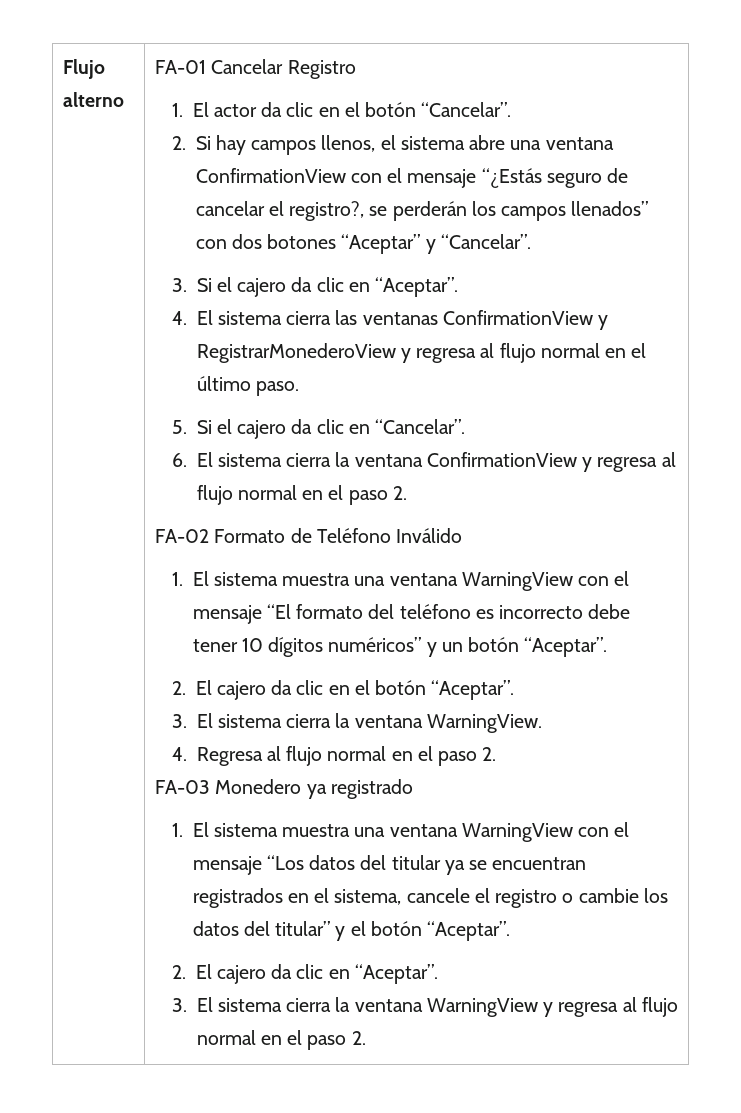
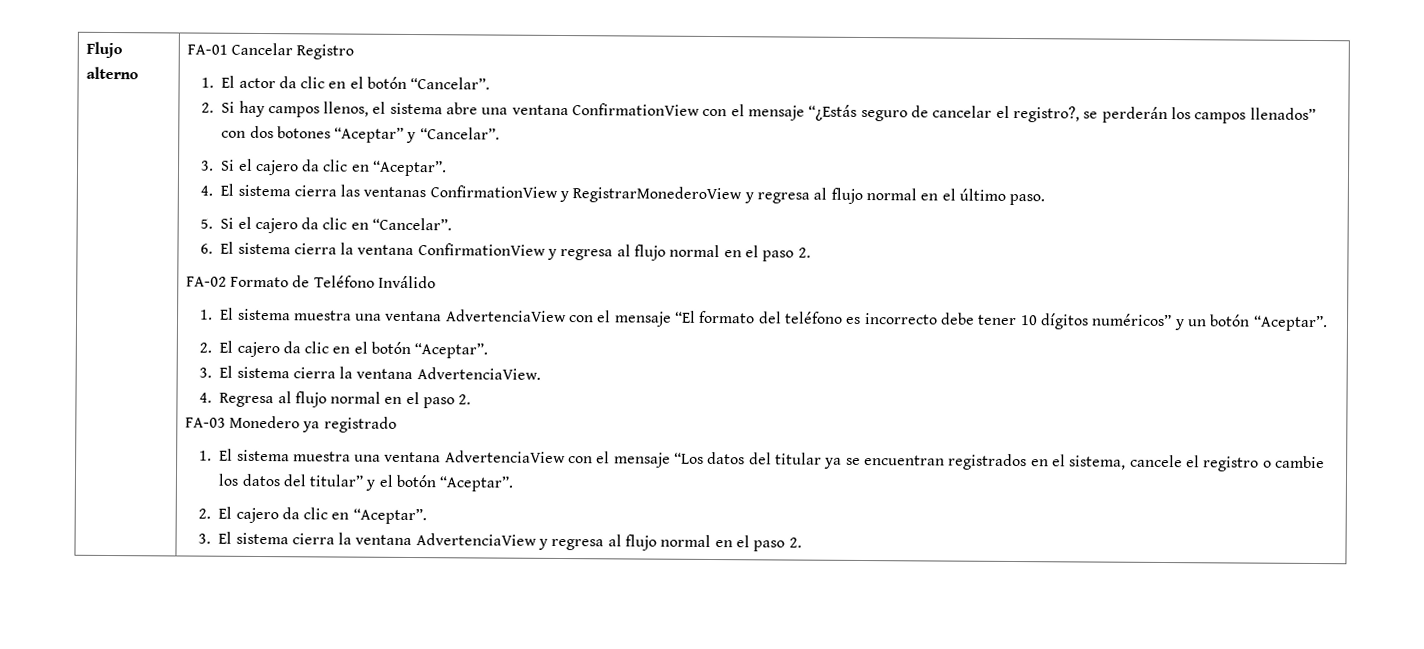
[461,572,573,591] WarningView -> [445,309,567,323] AdvertenciaView
[426,714,542,733] WarningView. -> [416,367,541,380] AdvertenciaView.
[461,823,573,842] WarningView -> [444,450,566,464] AdvertenciaView
[426,998,538,1017] WarningView -> [415,533,537,546] AdvertenciaView

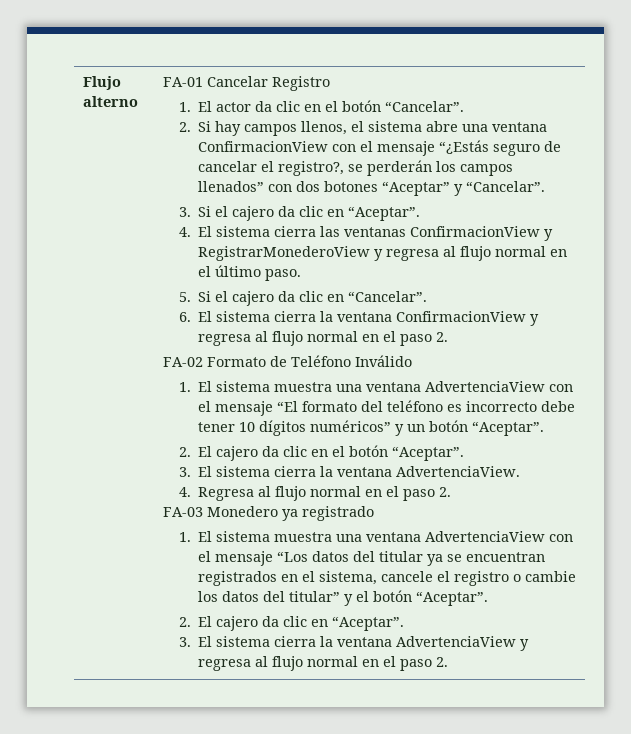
[572,103,701,116] ConfirmationView -> [197,141,328,152] ConfirmacionView
[429,185,558,198] ConfirmationView -> [409,226,540,237] ConfirmacionView
[417,243,546,256] ConfirmationView -> [395,311,526,322] ConfirmacionView

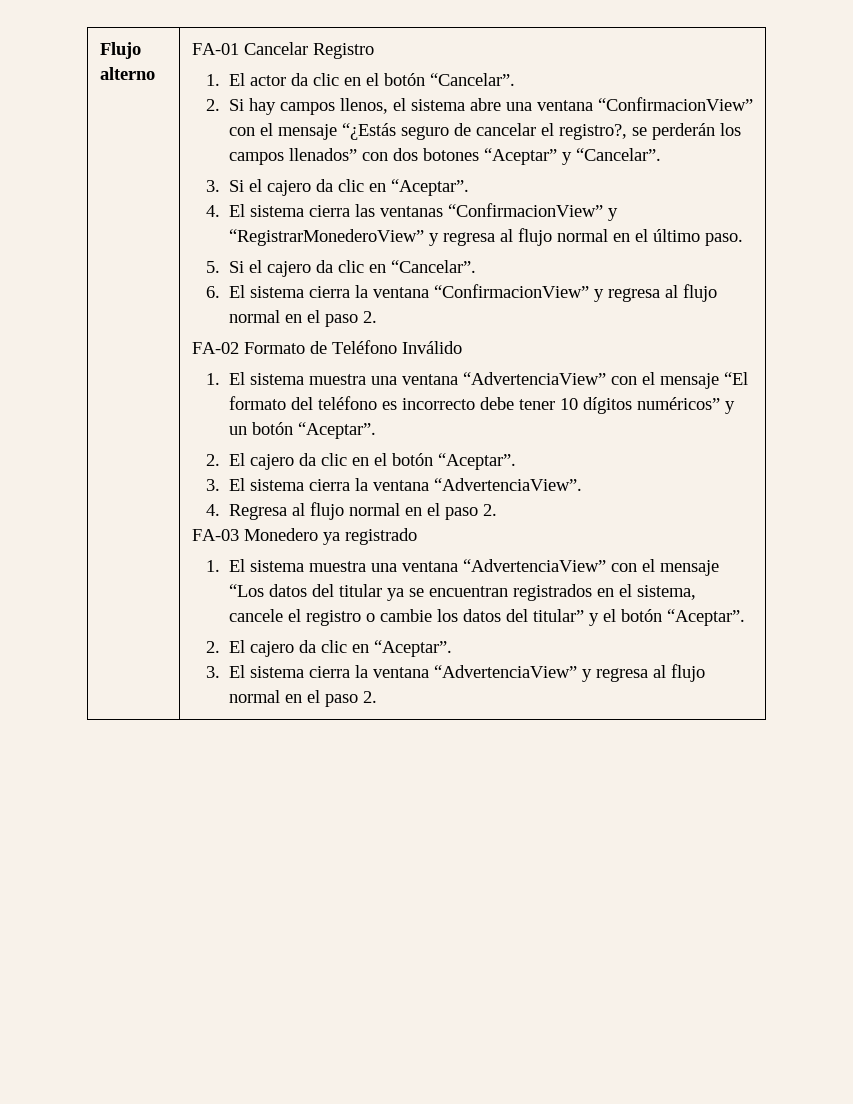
[197,141,328,152] ConfirmacionView -> [597,97,753,111] “ConfirmacionView”
[409,226,553,241] [197,246,370,261] ConfirmacionView y RegistrarMonederoView -> [447,203,618,221] [228,229,424,246] “ConfirmacionView” y “RegistrarMonederoView”
[395,311,526,322] ConfirmacionView -> [433,284,589,298] “ConfirmacionView”
[424,381,545,392] AdvertenciaView -> [462,372,606,385] “AdvertenciaView”
[395,466,520,477] AdvertenciaView. -> [433,478,582,491] “AdvertenciaView”.
[424,531,545,542] AdvertenciaView -> [462,559,606,572] “AdvertenciaView”
[395,636,516,647] AdvertenciaView -> [433,665,577,678] “AdvertenciaView”

